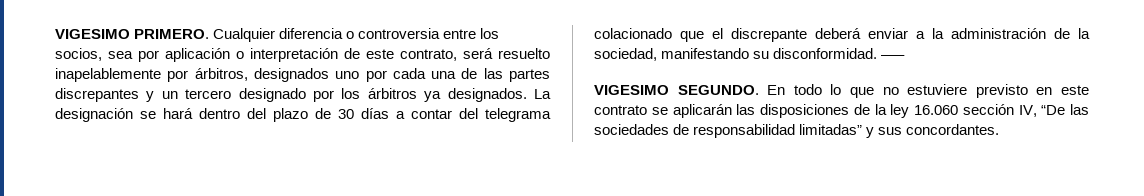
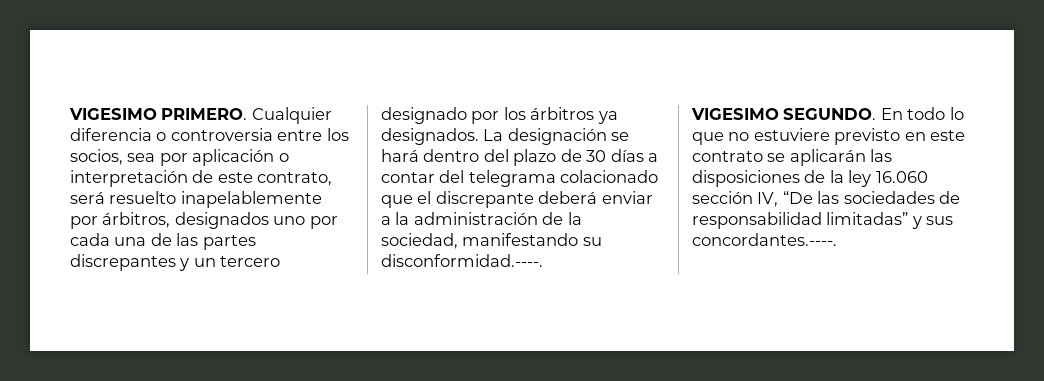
[773,48,906,59] disconformidad. —– -> [381,254,543,267] disconformidad.----.
[906,124,1000,135] concordantes. -> [692,233,837,246] concordantes.----.

